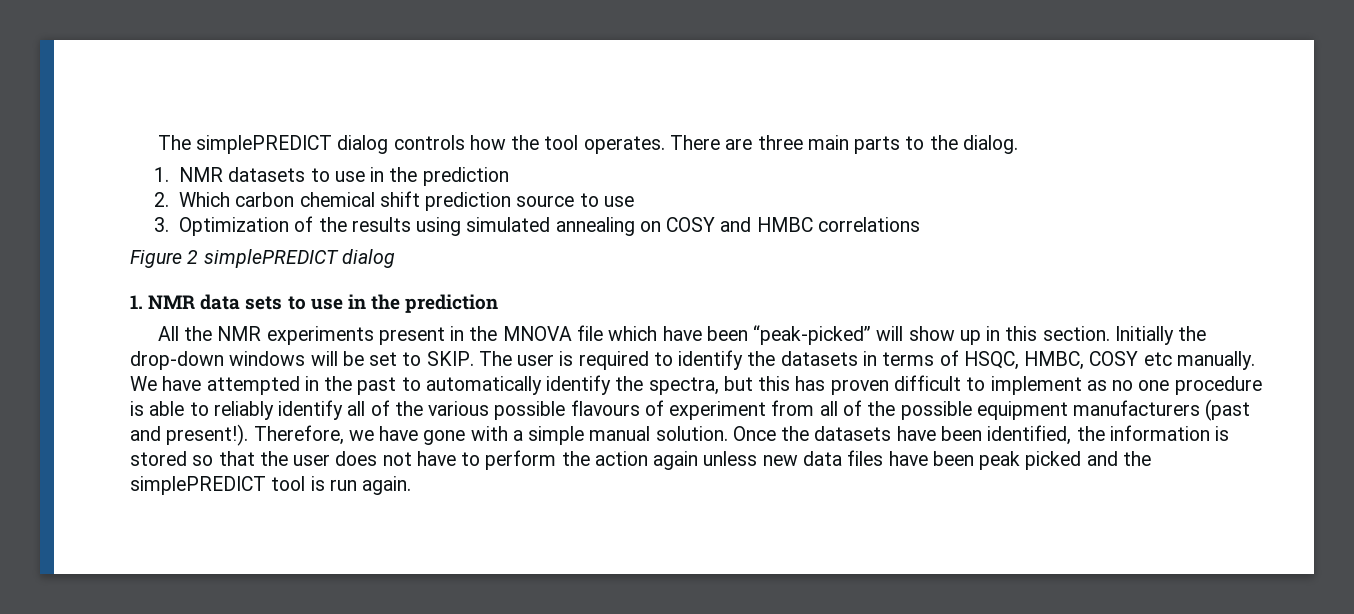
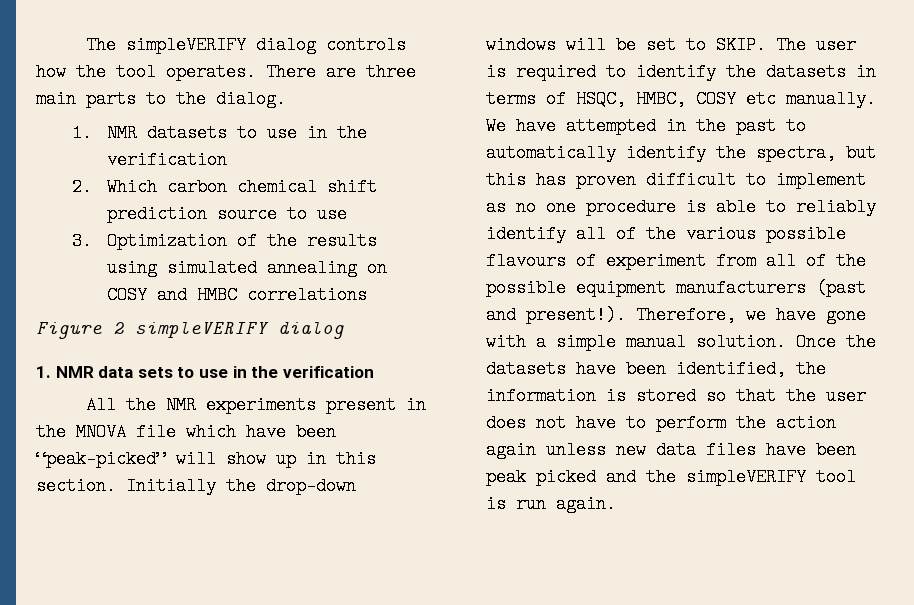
[157,135,333,154] The simplePREDICT -> [86,36,247,54] The simpleVERIFY
[422,167,509,186] prediction -> [107,151,228,169] verification
[203,249,339,268] simplePREDICT -> [135,321,269,338] simpleVERIFY
[405,294,499,313] prediction -> [282,366,374,378] verification
[130,476,266,495] simplePREDICT -> [686,468,806,486] simpleVERIFY

